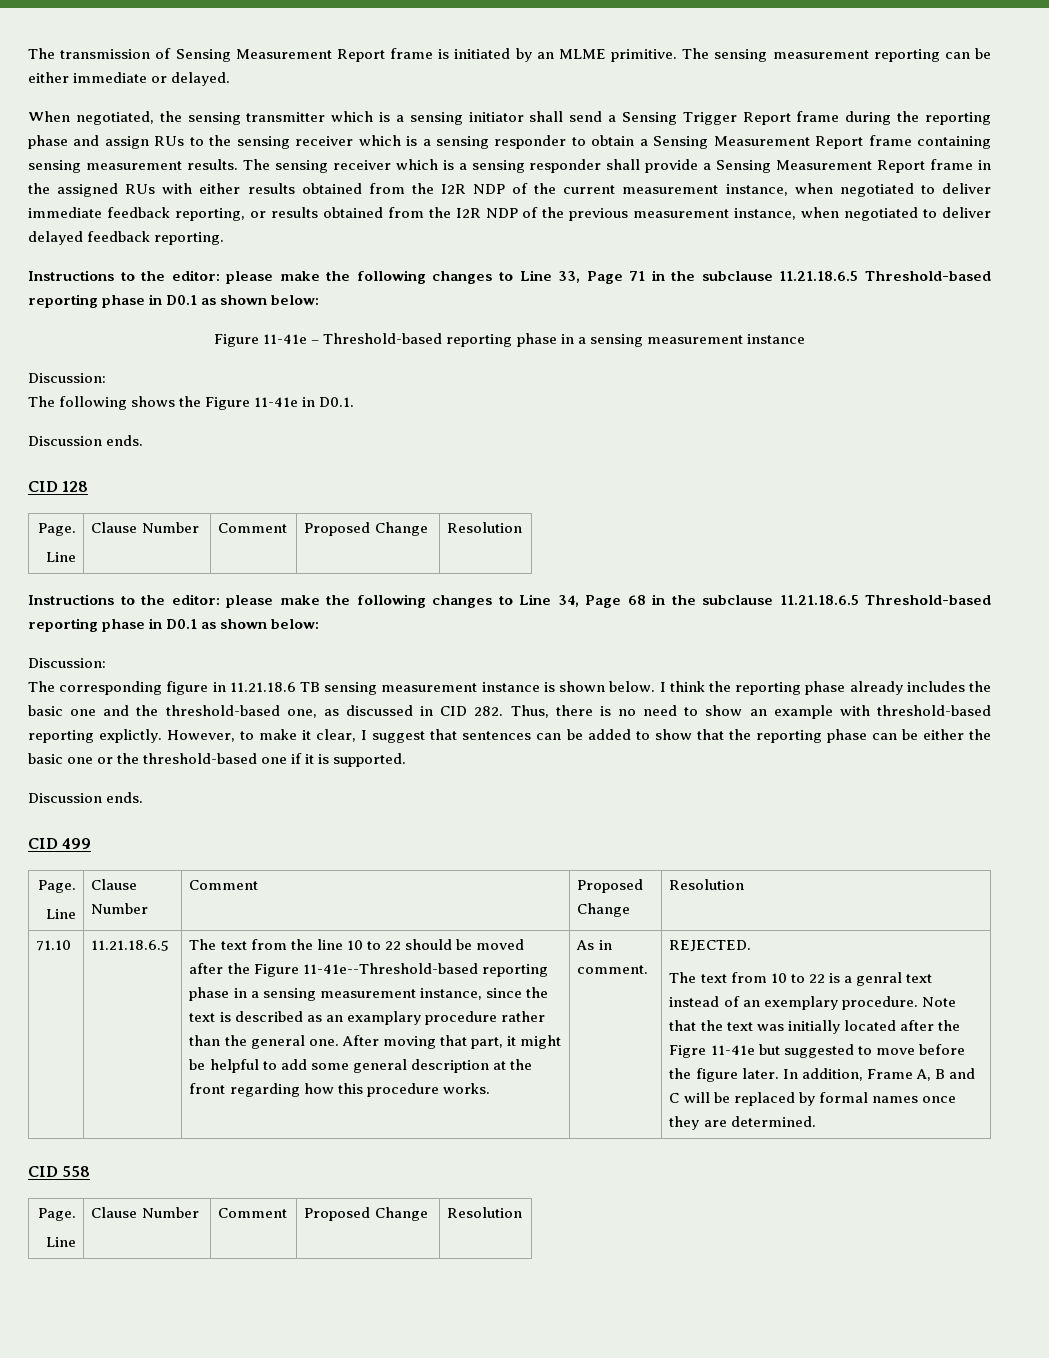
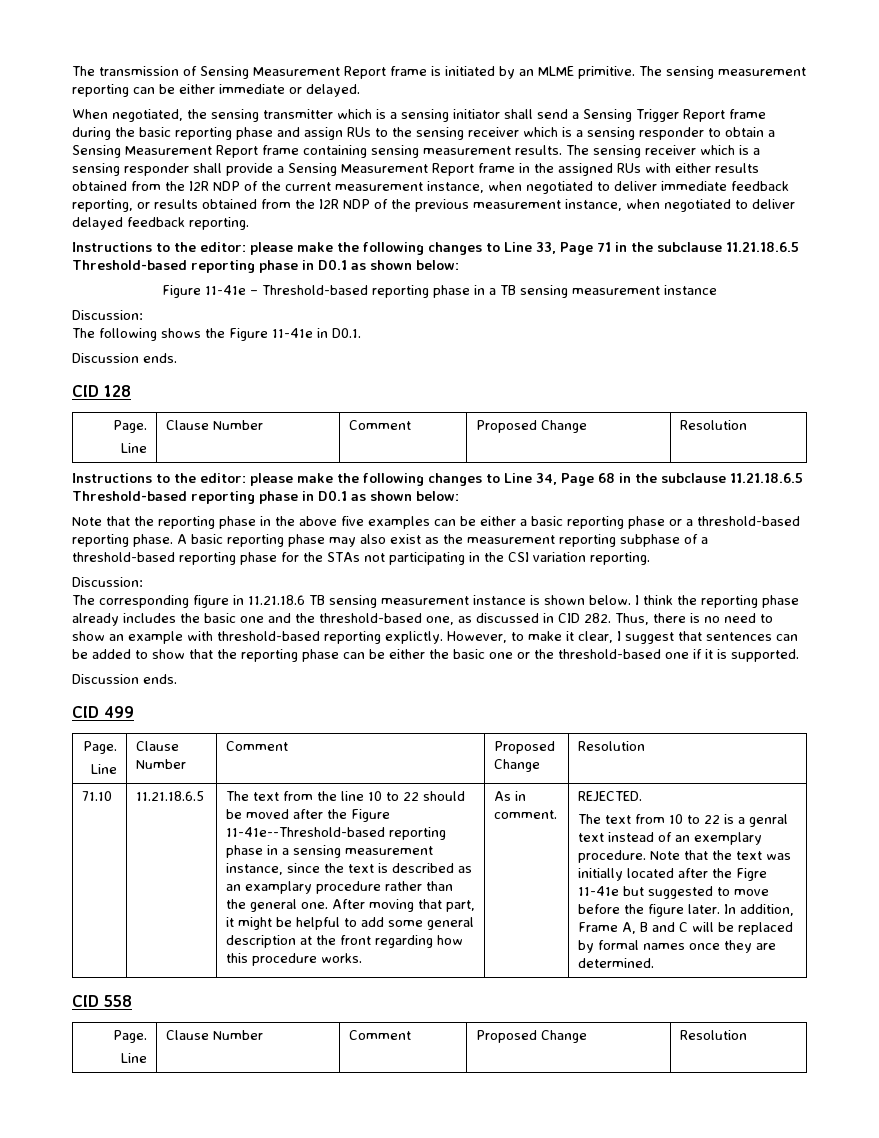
(920, 116) none -> [139,127,171,137] basic
(586, 340) none -> [500,285,516,295] TB
(320, 624) none -> [72,516,800,529] [72,534,708,547] [72,552,650,565] // Note that the reporting phase in the above five examples can be either a basic reporting phase or a threshold-based reporting phase. A basic reporting phase may also exist as the measurement reporting subphase of a threshold-based reporting phase for the STAs not participating in the CSI variation reporting.

